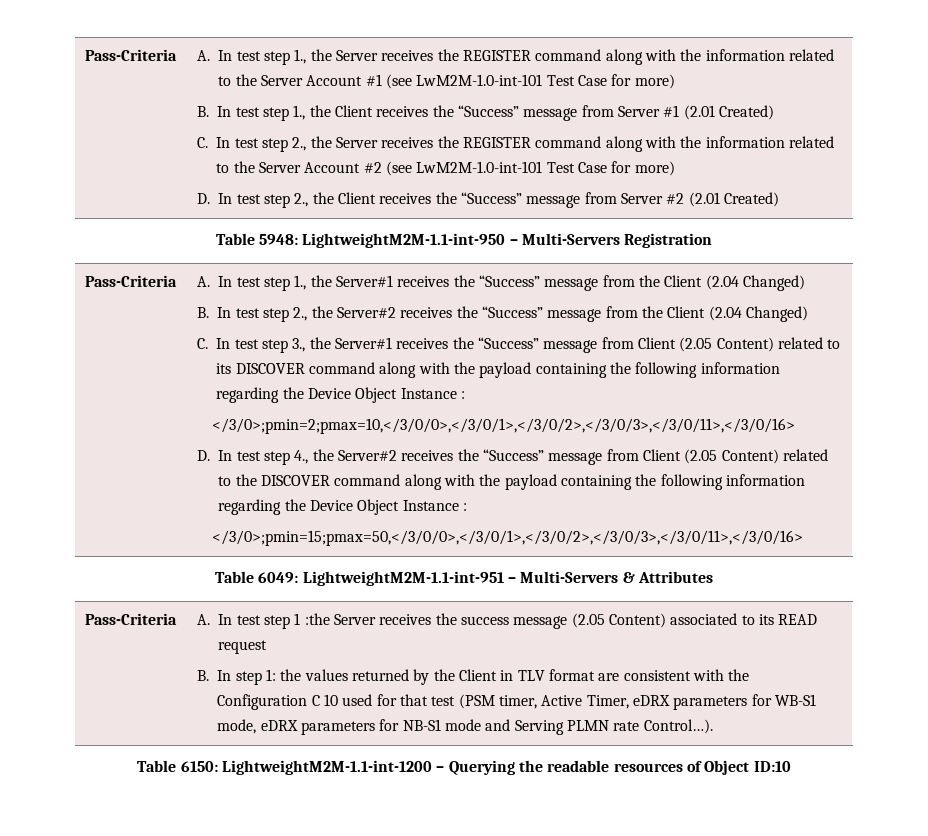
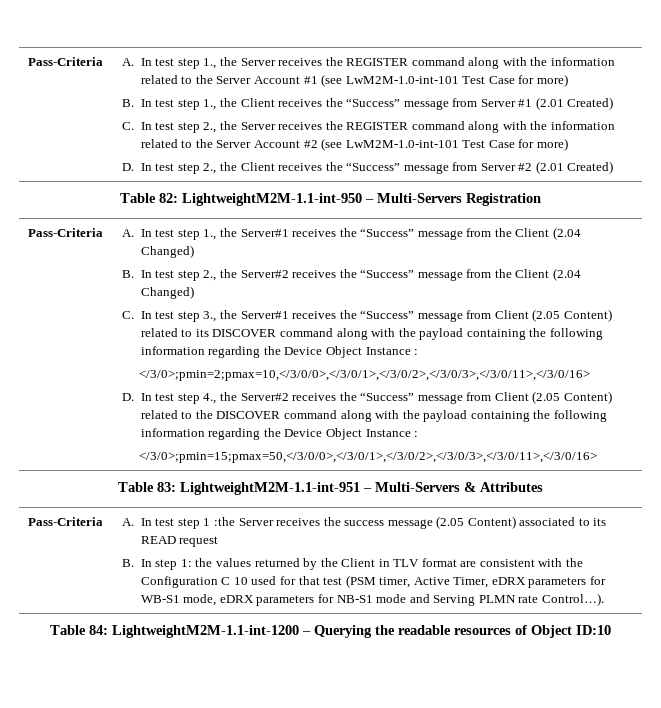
[259,234,299,245] 5948: -> [159,193,178,203] 82:
[258,572,299,583] 6049: -> [157,482,176,492] 83:
[180,761,218,772] 6150: -> [89,625,108,635] 84:

